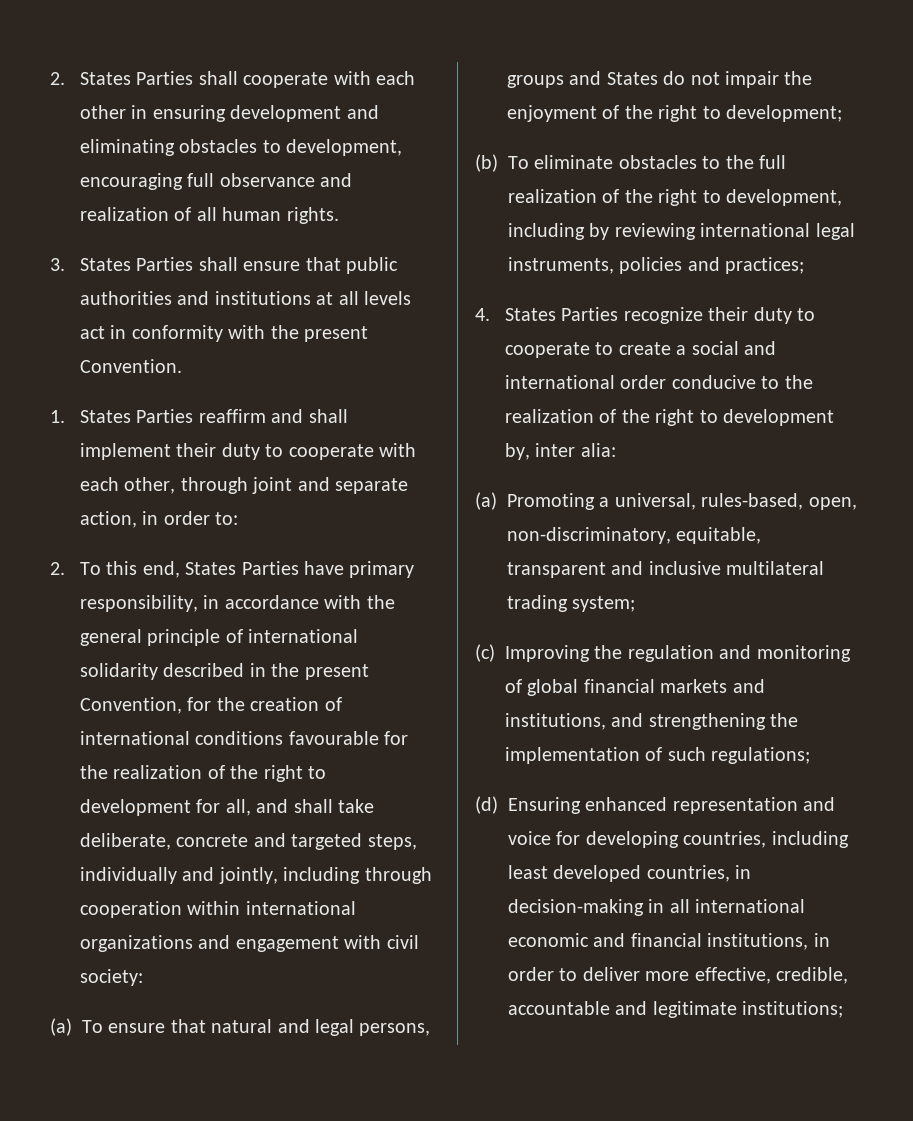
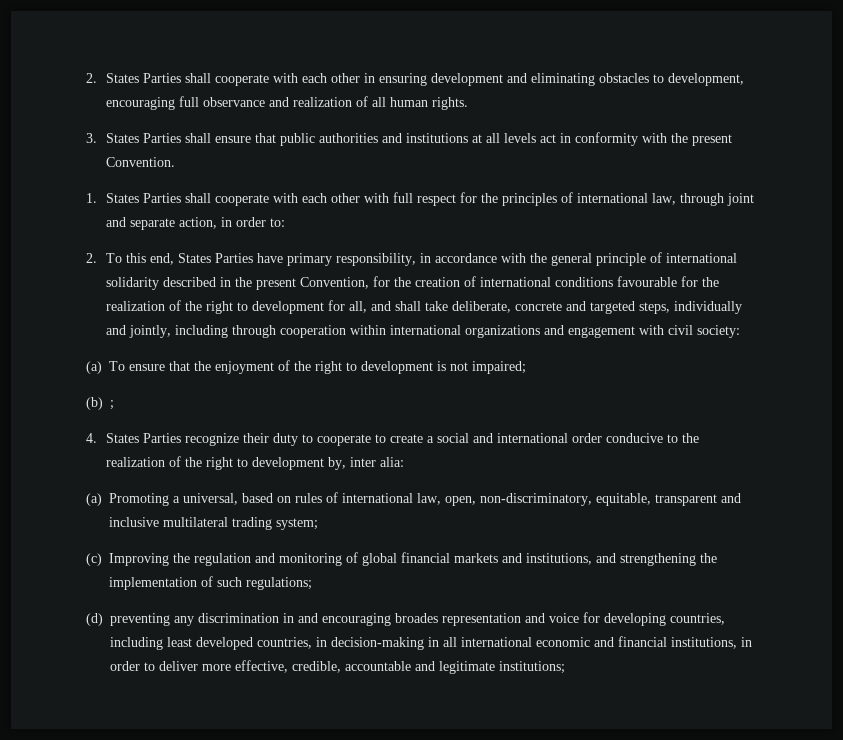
[198,409,348,423] [80,443,417,460] [80,477,176,494] reaffirm and shall implement their duty to cooperate with each other, -> [185,192,677,206] shall cooperate with each other with full respect for the principles of international law,
[211,1019,431,1036] [507,71,779,88] natural and legal persons, groups and States do not impair -> (190, 366) none
[726,105,842,122] [475,154,786,172] [508,189,842,206] [508,223,855,240] [508,257,805,274] development; // (b) To eliminate obstacles to the full realization of the right to development, including by reviewing international legal instruments, policies and practices; -> [361,361,526,374] [86,397,114,410] development is not impaired; // (b) ;
[701,493,804,510] rules-based, -> [242,492,441,505] based on rules of international law,
[508,797,668,814] Ensuring enhanced -> [110,613,438,626] preventing any discrimination in and encouraging broades

